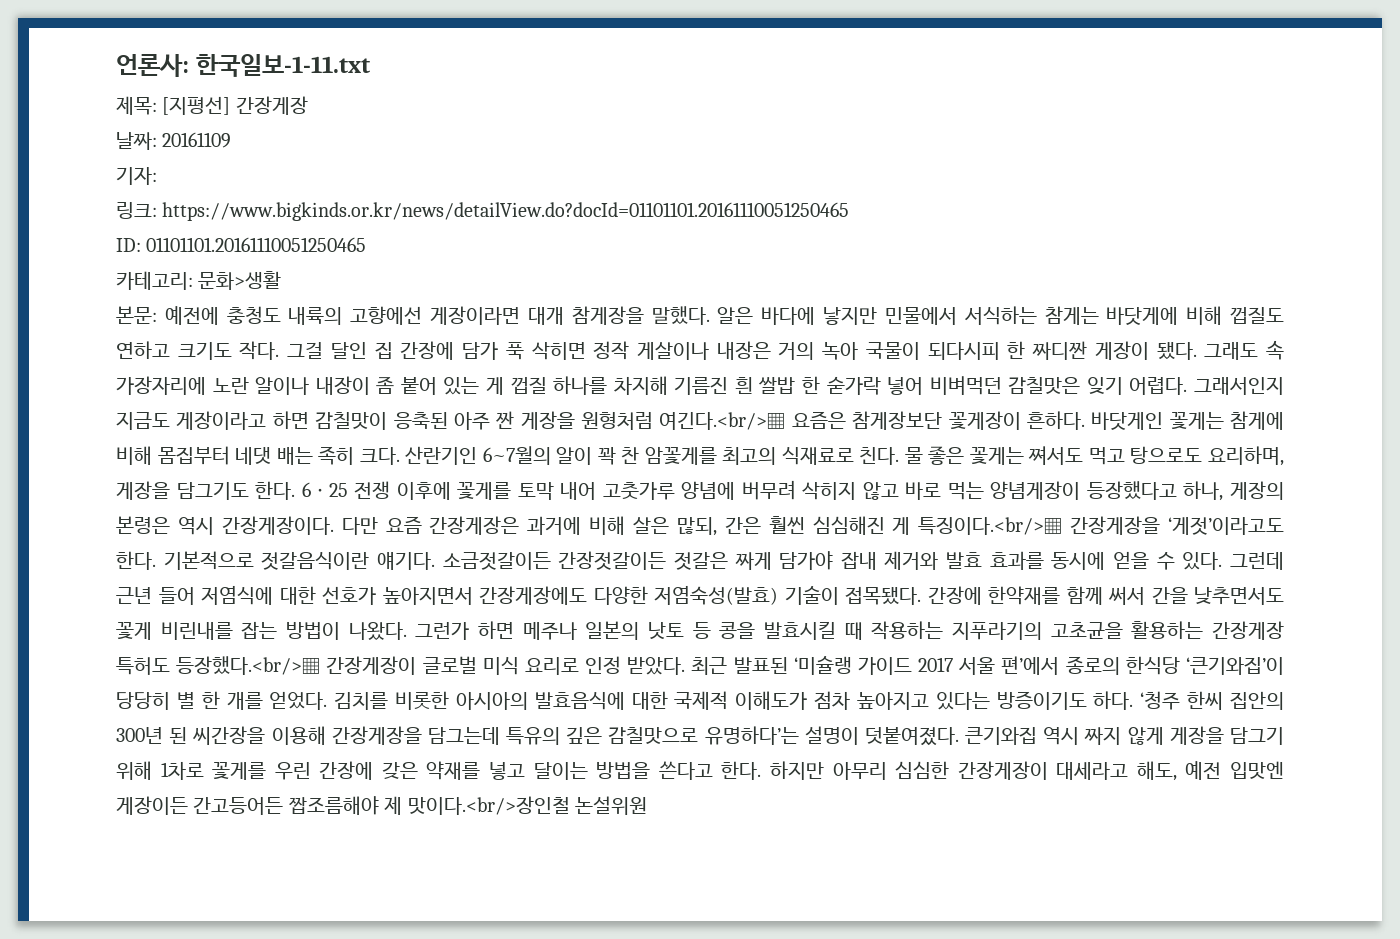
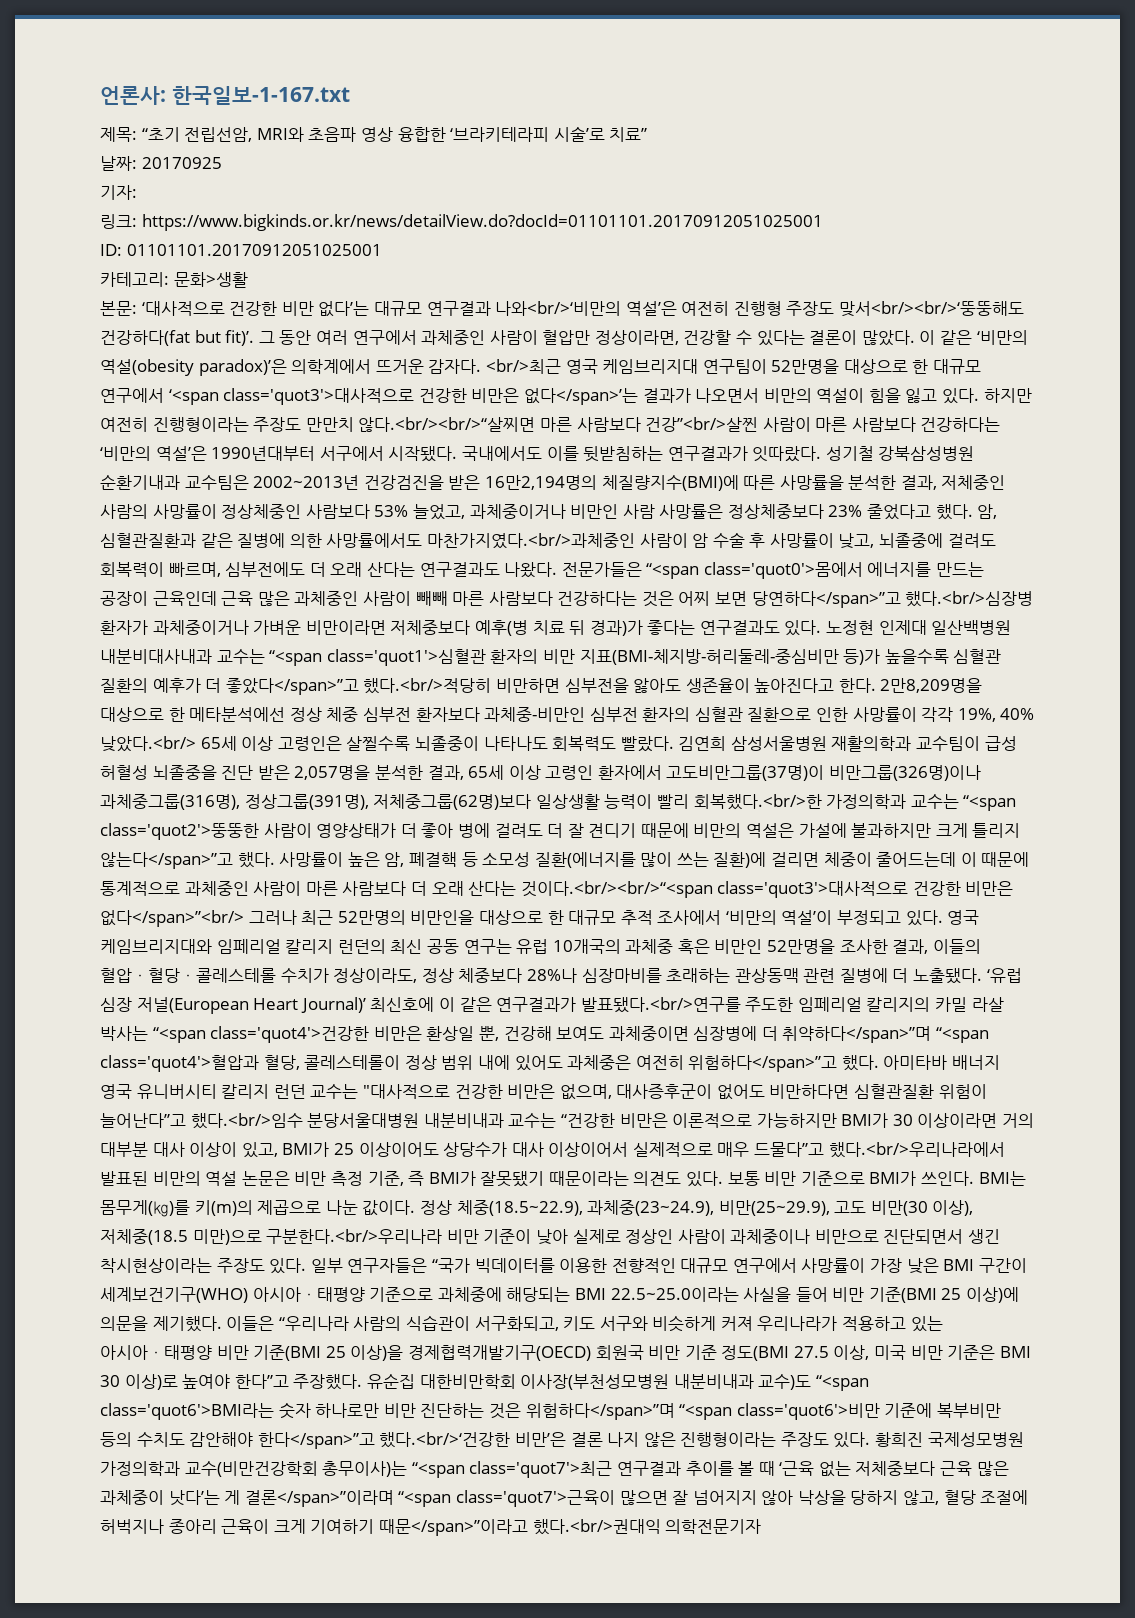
[195,54,371,77] 한국일보-1-11.txt -> [171,86,350,105] 한국일보-1-167.txt
[162,96,308,115] [지평선] 간장게장 -> [141,126,648,142] “초기 전립선암, MRI와 초음파 영상 융합한 ‘브라키테라피 시술’로 치료”
[162,132,232,148] 20161109 -> [141,157,222,169] 20170925
[162,202,850,221] https://www.bigkinds.or.kr/news/detailView.do?docId=01101101.20161110051250465 -> [141,214,823,231] https://www.bigkinds.or.kr/news/detailView.do?docId=01101101.20170912051025001
[146,237,367,252] 01101101.20161110051250465 -> [126,244,382,256] 01101101.20170912051025001
[164,306,1285,325] [116,340,1285,360] [116,376,1284,395] [116,411,1284,430] [116,446,1284,466] [116,480,1284,501] [116,516,1284,536] [116,551,1285,570] [116,585,1284,605] [116,621,1284,640] [116,656,1284,675] [116,691,1285,710] [116,726,1284,746] [116,761,1284,781] [116,796,647,815] 예전에 충청도 내륙의 고향에선 게장이라면 대개 참게장을 말했다. 알은 바다에 낳지만 민물에서 서식하는 참게는 바닷게에 비해 껍질도 연하고 크기도 작다. 그걸 달인 집 간장에 담가 푹 삭히면 정작 게살이나 내장은 거의 녹아 국물이 되다시피 한 짜디짠 게장이 됐다. 그래도 속 가장자리에 노란 알이나 내장이 좀 붙어 있는 게 껍질 하나를 차지해 기름진 흰 쌀밥 한 숟가락 넣어 비벼먹던 감칠맛은 잊기 어렵다. 그래서인지 지금도 게장이라고 하면 감칠맛이 응축된 아주 짠 게장을 원형처럼 여긴다.<br/>▦ 요즘은 참게장보단 꽃게장이 흔하다. 바닷게인 꽃게는 참게에 비해 몸집부터 네댓 배는 족히 크다. 산란기인 6~7월의 알이 꽉 찬 암꽃게를 최고의 식재료로 친다. 물 좋은 꽃게는 쪄서도 먹고 탕으로도 요리하며, 게장을 담그기도 한다. 6ㆍ25 전쟁 이후에 꽃게를 토막 내어 고춧가루 양념에 버무려 삭히지 않고 바로 먹는 양념게장이 등장했다고 하나, 게장의 본령은 역시 간장게장이다. 다만 요즘 간장게장은 과거에 비해 살은 많되, 간은 훨씬 심심해진 게 특징이다.<br/>▦ 간장게장을 ‘게젓’이라고도 한다. 기본적으로 젓갈음식이란 얘기다. 소금젓갈이든 간장젓갈이든 젓갈은 짜게 담가야 잡내 제거와 발효 효과를 동시에 얻을 수 있다. 그런데 근년 들어 저염식에 대한 선호가 높아지면서 간장게장에도 다양한 저염숙성(발효) 기술이 접목됐다. 간장에 한약재를 함께 써서 간을 낮추면서도 꽃게 비린내를 잡는 방법이 나왔다. 그런가 하면 메주나 일본의 낫토 등 콩을 발효시킬 때 작용하는 지푸라기의 고초균을 활용하는 간장게장 특허도 등장했다.<br/>▦ 간장게장이 글로벌 미식 요리로 인정 받았다. 최근 발표된 ‘미슐랭 가이드 2017 서울 편’에서 종로의 한식당 ‘큰기와집’이 당당히 별 한 개를 얻었다. 김치를 비롯한 아시아의 발효음식에 대한 국제적 이해도가 점차 높아지고 있다는 방증이기도 하다. ‘청주 한씨 집안의 300년 된 씨간장을 이용해 간장게장을 담그는데 특유의 깊은 감칠맛으로 유명하다’는 설명이 덧붙여졌다. 큰기와집 역시 짜지 않게 게장을 담그기 위해 1차로 꽃게를 우린 간장에 갖은 약재를 넣고 달이는 방법을 쓴다고 한다. 하지만 아무리 심심한 간장게장이 대세라고 해도, 예전 입맛엔 게장이든 간고등어든 짭조름해야 제 맛이다.<br/>장인철 논설위원 -> [141,301,1025,317] [100,330,1028,346] [100,359,982,376] [100,388,1032,405] [100,417,1001,432] [100,446,975,462] [100,474,1006,491] [100,504,998,520] [100,532,996,549] [100,562,985,579] [100,591,1034,608] [100,620,1012,636] [100,649,1002,666] [100,678,983,695] [100,707,1035,722] [100,736,1017,752] [100,765,982,781] [100,794,1017,811] [100,823,1021,840] [100,852,1030,869] [100,881,1014,898] [100,910,980,927] [100,939,981,954] [100,968,1022,984] [100,997,1004,1014] [100,1026,990,1043] [100,1055,1001,1072] [100,1084,987,1100] [100,1113,1035,1129] [100,1142,1005,1158] [100,1171,1026,1187] [100,1200,974,1217] [100,1229,1001,1245] [100,1258,1027,1274] [100,1287,1020,1303] [100,1315,943,1332] [100,1345,1031,1361] [100,1373,869,1391] [100,1402,1001,1420] [100,1432,1024,1449] [100,1461,1009,1478] [100,1490,1029,1507] [100,1519,762,1536] ‘대사적으로 건강한 비만 없다’는 대규모 연구결과 나와<br/>‘비만의 역설’은 여전히 진행형 주장도 맞서<br/><br/>‘뚱뚱해도 건강하다(fat but fit)’. 그 동안 여러 연구에서 과체중인 사람이 혈압만 정상이라면, 건강할 수 있다는 결론이 많았다. 이 같은 ‘비만의 역설(obesity paradox)’은 의학계에서 뜨거운 감자다. <br/>최근 영국 케임브리지대 연구팀이 52만명을 대상으로 한 대규모 연구에서 ‘<span class='quot3'>대사적으로 건강한 비만은 없다</span>’는 결과가 나오면서 비만의 역설이 힘을 잃고 있다. 하지만 여전히 진행형이라는 주장도 만만치 않다.<br/><br/>“살찌면 마른 사람보다 건강”<br/>살찐 사람이 마른 사람보다 건강하다는 ‘비만의 역설’은 1990년대부터 서구에서 시작됐다. 국내에서도 이를 뒷받침하는 연구결과가 잇따랐다. 성기철 강북삼성병원 순환기내과 교수팀은 2002~2013년 건강검진을 받은 16만2,194명의 체질량지수(BMI)에 따른 사망률을 분석한 결과, 저체중인 사람의 사망률이 정상체중인 사람보다 53% 늘었고, 과체중이거나 비만인 사람 사망률은 정상체중보다 23% 줄었다고 했다. 암, 심혈관질환과 같은 질병에 의한 사망률에서도 마찬가지였다.<br/>과체중인 사람이 암 수술 후 사망률이 낮고, 뇌졸중에 걸려도 회복력이 빠르며, 심부전에도 더 오래 산다는 연구결과도 나왔다. 전문가들은 “<span class='quot0'>몸에서 에너지를 만드는 공장이 근육인데 근육 많은 과체중인 사람이 빼빼 마른 사람보다 건강하다는 것은 어찌 보면 당연하다</span>”고 했다.<br/>심장병 환자가 과체중이거나 가벼운 비만이라면 저체중보다 예후(병 치료 뒤 경과)가 좋다는 연구결과도 있다. 노정현 인제대 일산백병원 내분비대사내과 교수는 “<span class='quot1'>심혈관 환자의 비만 지표(BMI-체지방-허리둘레-중심비만 등)가 높을수록 심혈관 질환의 예후가 더 좋았다</span>”고 했다.<br/>적당히 비만하면 심부전을 앓아도 생존율이 높아진다고 한다. 2만8,209명을 대상으로 한 메타분석에선 정상 체중 심부전 환자보다 과체중-비만인 심부전 환자의 심혈관 질환으로 인한 사망률이 각각 19%, 40% 낮았다.<br/> 65세 이상 고령인은 살찔수록 뇌졸중이 나타나도 회복력도 빨랐다. 김연희 삼성서울병원 재활의학과 교수팀이 급성 허혈성 뇌졸중을 진단 받은 2,057명을 분석한 결과, 65세 이상 고령인 환자에서 고도비만그룹(37명)이 비만그룹(326명)이나 과체중그룹(316명), 정상그룹(391명), 저체중그룹(62명)보다 일상생활 능력이 빨리 회복했다.<br/>한 가정의학과 교수는 “<span class='quot2'>뚱뚱한 사람이 영양상태가 더 좋아 병에 걸려도 더 잘 견디기 때문에 비만의 역설은 가설에 불과하지만 크게 틀리지 않는다</span>”고 했다. 사망률이 높은 암, 폐결핵 등 소모성 질환(에너지를 많이 쓰는 질환)에 걸리면 체중이 줄어드는데 이 때문에 통계적으로 과체중인 사람이 마른 사람보다 더 오래 산다는 것이다.<br/><br/>“<span class='quot3'>대사적으로 건강한 비만은 없다</span>”<br/> 그러나 최근 52만명의 비만인을 대상으로 한 대규모 추적 조사에서 ‘비만의 역설’이 부정되고 있다. 영국 케임브리지대와 임페리얼 칼리지 런던의 최신 공동 연구는 유럽 10개국의 과체중 혹은 비만인 52만명을 조사한 결과, 이들의 혈압ㆍ혈당ㆍ콜레스테롤 수치가 정상이라도, 정상 체중보다 28%나 심장마비를 초래하는 관상동맥 관련 질병에 더 노출됐다. ‘유럽 심장 저널(European Heart Journal)’ 최신호에 이 같은 연구결과가 발표됐다.<br/>연구를 주도한 임페리얼 칼리지의 카밀 라살 박사는 “<span class='quot4'>건강한 비만은 환상일 뿐, 건강해 보여도 과체중이면 심장병에 더 취약하다</span>”며 “<span class='quot4'>혈압과 혈당, 콜레스테롤이 정상 범위 내에 있어도 과체중은 여전히 위험하다</span>”고 했다. 아미타바 배너지 영국 유니버시티 칼리지 런던 교수는 "대사적으로 건강한 비만은 없으며, 대사증후군이 없어도 비만하다면 심혈관질환 위험이 늘어난다”고 했다.<br/>임수 분당서울대병원 내분비내과 교수는 “건강한 비만은 이론적으로 가능하지만 BMI가 30 이상이라면 거의 대부분 대사 이상이 있고, BMI가 25 이상이어도 상당수가 대사 이상이어서 실제적으로 매우 드물다”고 했다.<br/>우리나라에서 발표된 비만의 역설 논문은 비만 측정 기준, 즉 BMI가 잘못됐기 때문이라는 의견도 있다. 보통 비만 기준으로 BMI가 쓰인다. BMI는 몸무게(㎏)를 키(m)의 제곱으로 나눈 값이다. 정상 체중(18.5~22.9), 과체중(23~24.9), 비만(25~29.9), 고도 비만(30 이상), 저체중(18.5 미만)으로 구분한다.<br/>우리나라 비만 기준이 낮아 실제로 정상인 사람이 과체중이나 비만으로 진단되면서 생긴 착시현상이라는 주장도 있다. 일부 연구자들은 “국가 빅데이터를 이용한 전향적인 대규모 연구에서 사망률이 가장 낮은 BMI 구간이 세계보건기구(WHO) 아시아ㆍ태평양 기준으로 과체중에 해당되는 BMI 22.5~25.0이라는 사실을 들어 비만 기준(BMI 25 이상)에 의문을 제기했다. 이들은 “우리나라 사람의 식습관이 서구화되고, 키도 서구와 비슷하게 커져 우리나라가 적용하고 있는 아시아ㆍ태평양 비만 기준(BMI 25 이상)을 경제협력개발기구(OECD) 회원국 비만 기준 정도(BMI 27.5 이상, 미국 비만 기준은 BMI 30 이상)로 높여야 한다”고 주장했다. 유순집 대한비만학회 이사장(부천성모병원 내분비내과 교수)도 “<span class='quot6'>BMI라는 숫자 하나로만 비만 진단하는 것은 위험하다</span>”며 “<span class='quot6'>비만 기준에 복부비만 등의 수치도 감안해야 한다</span>”고 했다.<br/>‘건강한 비만’은 결론 나지 않은 진행형이라는 주장도 있다. 황희진 국제성모병원 가정의학과 교수(비만건강학회 총무이사)는 “<span class='quot7'>최근 연구결과 추이를 볼 때 ‘근육 없는 저체중보다 근육 많은 과체중이 낫다’는 게 결론</span>”이라며 “<span class='quot7'>근육이 많으면 잘 넘어지지 않아 낙상을 당하지 않고, 혈당 조절에 허벅지나 종아리 근육이 크게 기여하기 때문</span>”이라고 했다.<br/>권대익 의학전문기자

